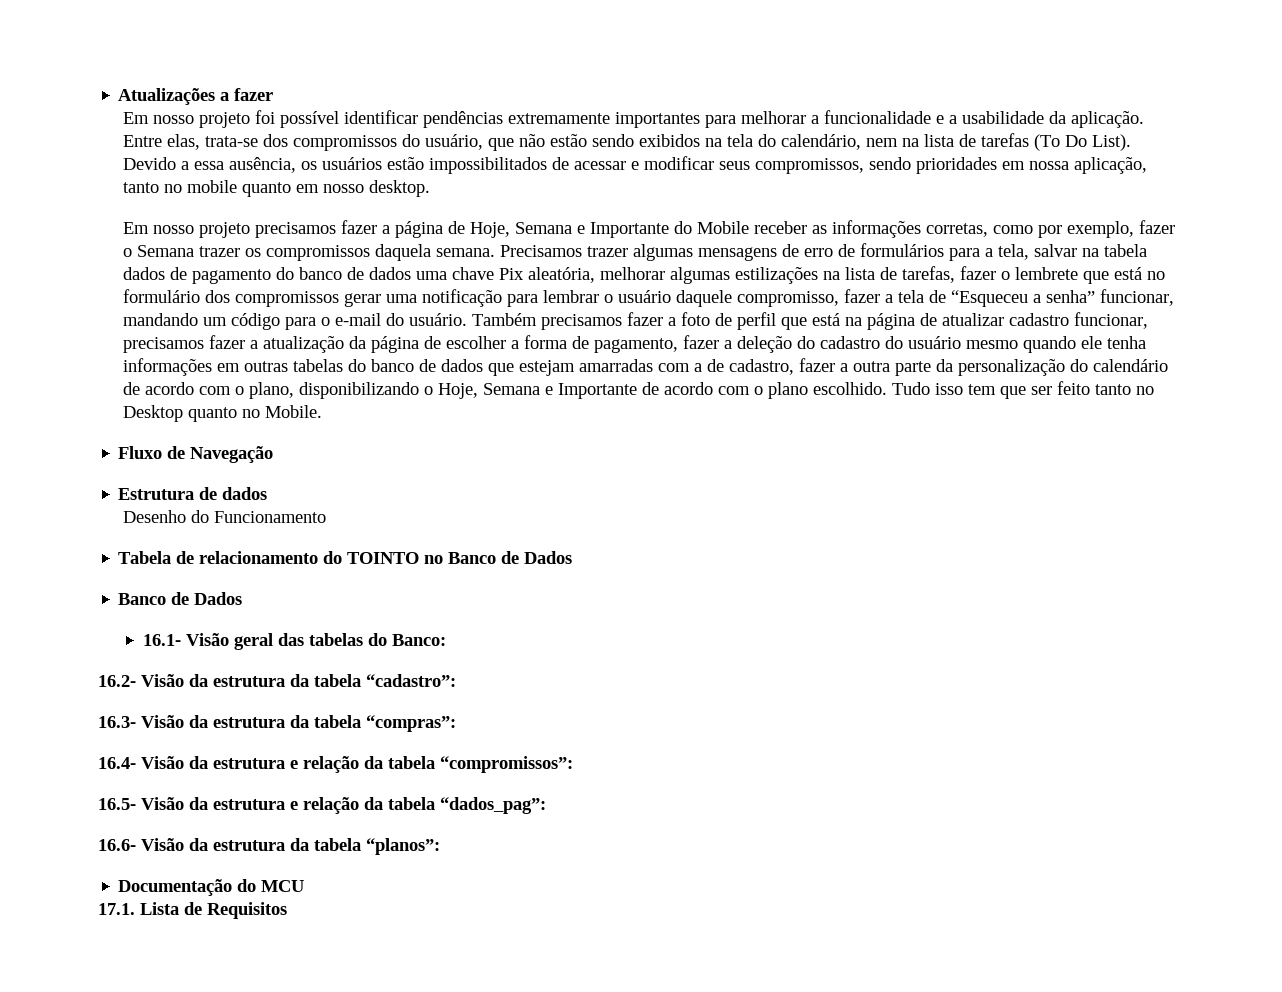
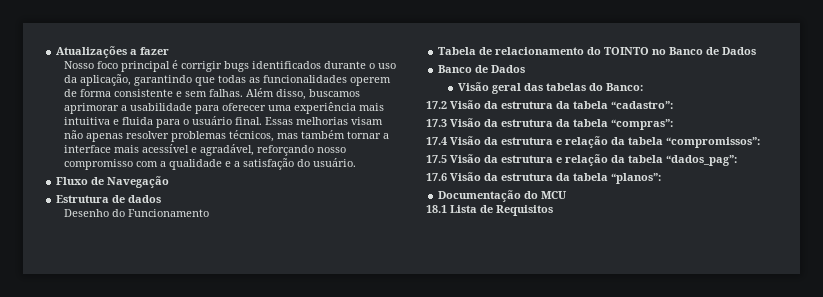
[122,110,1144,128] [122,133,1131,151] [122,156,1147,174] [122,180,430,197] [122,220,1175,238] [122,243,1147,261] [122,266,1165,284] [122,289,1174,307] [122,312,1148,330] [122,335,1146,353] [122,358,1168,376] [122,381,1154,399] [122,405,322,422] Em nosso projeto foi possível identificar pendências extremamente importantes para melhorar a funcionalidade e a usabilidade da aplicação. Entre elas, trata-se dos compromissos do usuário, que não estão sendo exibidos na tela do calendário, nem na lista de tarefas (To Do List). Devido a essa ausência, os usuários estão impossibilitados de acessar e modificar seus compromissos, sendo prioridades em nossa aplicação, tanto no mobile quanto em nosso desktop. // Em nosso projeto precisamos fazer a página de Hoje, Semana e Importante do Mobile receber as informações corretas, como por exemplo, fazer o Semana trazer os compromissos daquela semana. Precisamos trazer algumas mensagens de erro de formulários para a tela, salvar na tabela dados de pagamento do banco de dados uma chave Pix aleatória, melhorar algumas estilizações na lista de tarefas, fazer o lembrete que está no formulário dos compromissos gerar uma notificação para lembrar o usuário daquele compromisso, fazer a tela de “Esqueceu a senha” funcionar, mandando um código para o e-mail do usuário. Também precisamos fazer a foto de perfil que está na página de atualizar cadastro funcionar, precisamos fazer a atualização da página de escolher a forma de pagamento, fazer a deleção do cadastro do usuário mesmo quando ele tenha informações em outras tabelas do banco de dados que estejam amarradas com a de cadastro, fazer a outra parte da personalização do calendário de acordo com o plano, disponibilizando o Hoje, Semana e Importante de acordo com o plano escolhido. Tudo isso tem que ser feito tanto no Desktop quanto no Mobile. -> [64,60,397,72] [64,74,392,86] [64,88,361,100] [64,102,385,114] [64,116,384,128] [64,130,390,142] [64,144,347,156] [64,158,357,170] Nosso foco principal é corrigir bugs identificados durante o uso da aplicação, garantindo que todas as funcionalidades operem de forma consistente e sem falhas. Além disso, buscamos aprimorar a usabilidade para oferecer uma experiência mais intuitiva e fluida para o usuário final. Essas melhorias visam não apenas resolver problemas técnicos, mas também tornar a interface mais acessível e agradável, reforçando nosso compromisso com a qualidade e a satisfação do usuário.
[142,634,181,646] 16.1- -> (526, 69) none
[98,675,136,687] 16.2- -> [426,101,447,109] 17.2
[98,716,136,728] 16.3- -> [426,119,447,127] 17.3
[98,757,136,769] 16.4- -> [426,137,447,145] 17.4
[98,798,136,810] 16.5- -> [426,155,447,163] 17.5
[98,839,136,851] 16.6- -> [426,173,447,181] 17.6
[98,903,135,915] 17.1. -> [426,205,447,213] 18.1

